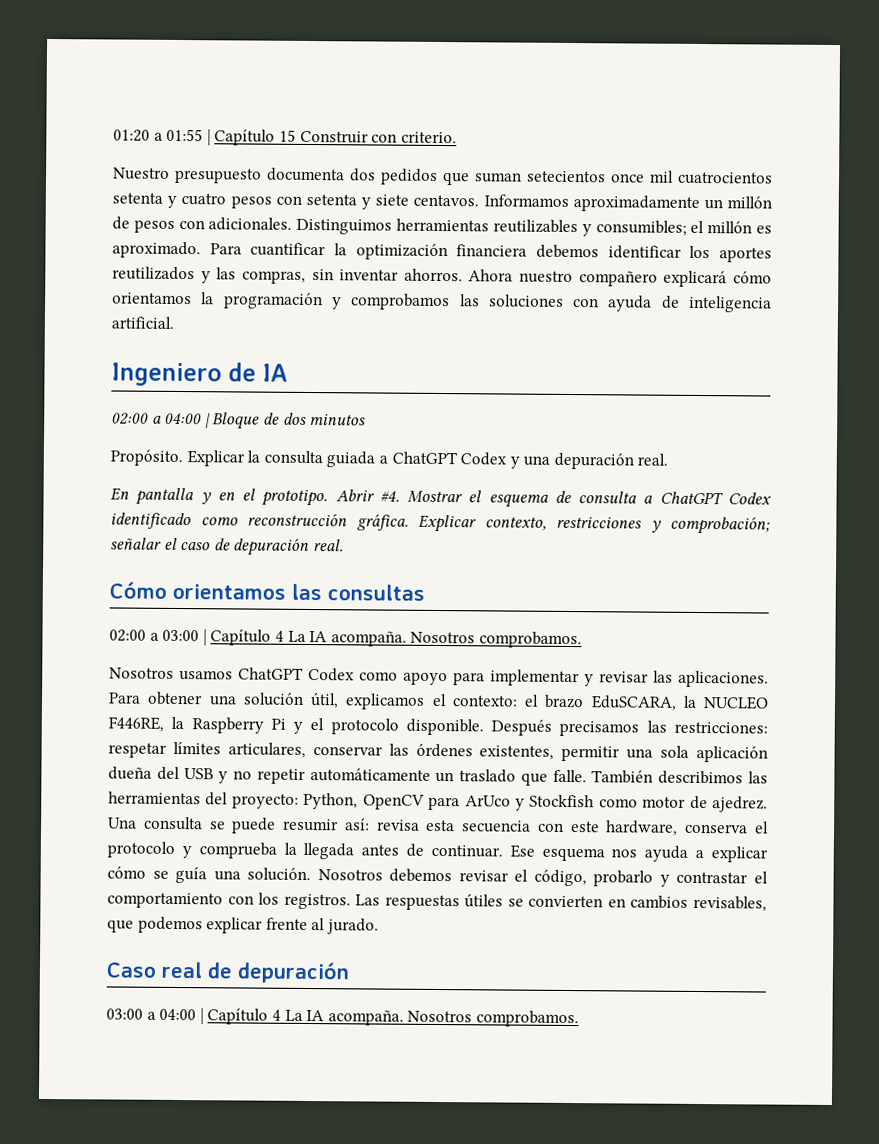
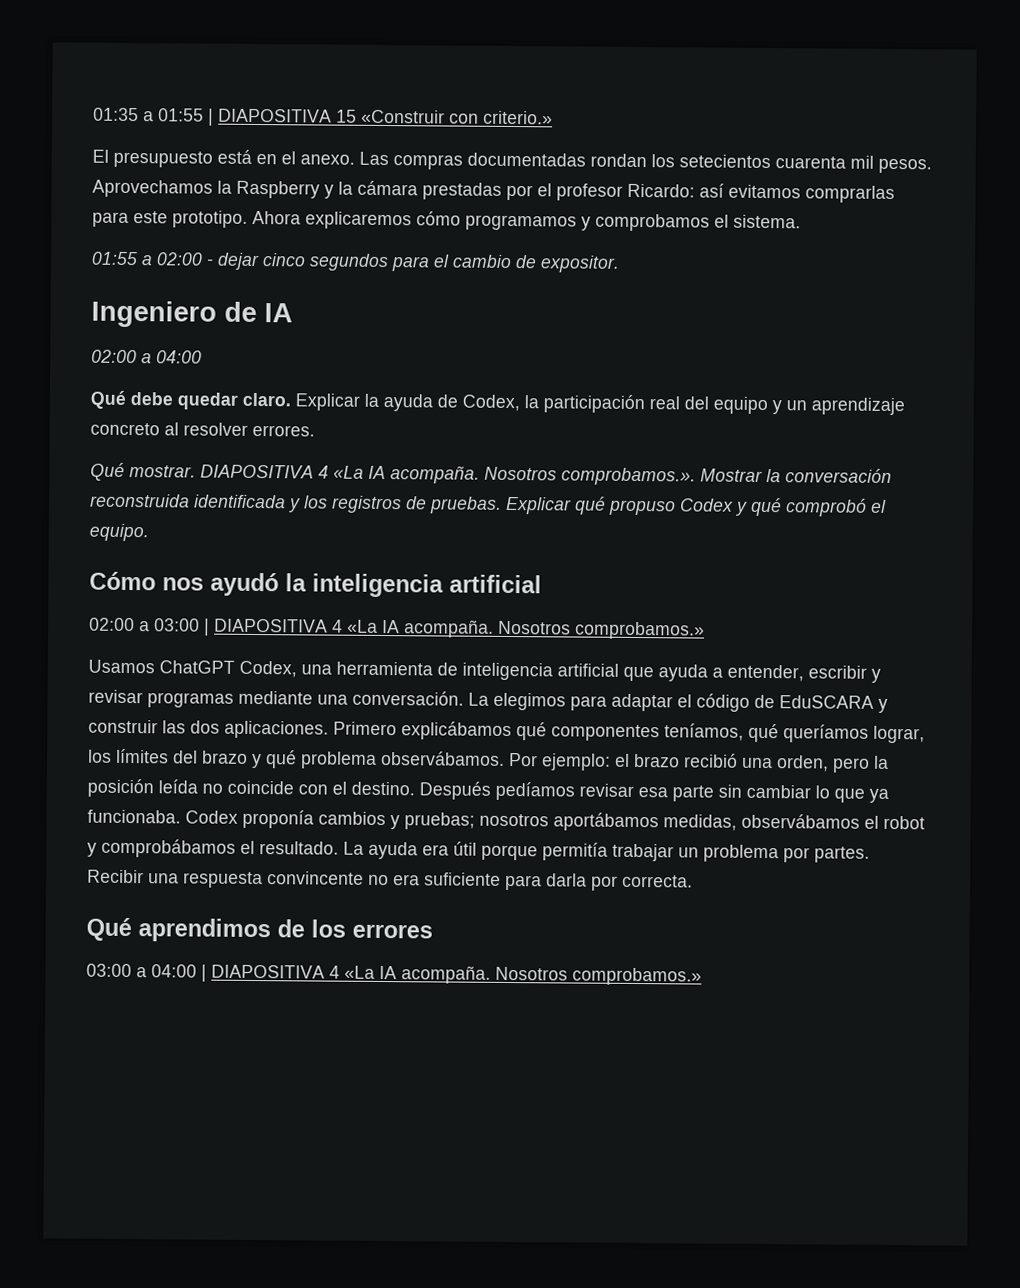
[113,129,150,142] 01:20 -> [93,107,139,122] 01:35
[214,129,457,146] [113,167,773,186] [112,192,772,212] [112,216,773,237] [112,241,772,263] [112,266,772,288] [112,292,772,313] [111,316,174,329] Capítulo 15 Construir con criterio. // Nuestro presupuesto documenta dos pedidos que suman setecientos once mil cuatrocientos setenta y cuatro pesos con setenta y siete centavos. Informamos aproximadamente un millón de pesos con adicionales. Distinguimos herramientas reutilizables y consumibles; el millón es aproximado. Para cuantificar la optimización financiera debemos identificar los aportes reutilizados y las compras, sin inventar ahorros. Ahora nuestro compañero explicará cómo orientamos la programación y comprobamos las soluciones con ayuda de inteligencia artificial. -> [218,108,553,125] [92,149,932,174] [92,179,895,204] [92,210,801,232] [91,251,620,273] DIAPOSITIVA 15 «Construir con criterio.» // El presupuesto está en el anexo. Las compras documentadas rondan los setecientos cuarenta mil pesos. Aprovechamos la Raspberry y la cámara prestadas por el profesor Ricardo: así evitamos comprarlas para este prototipo. Ahora explicaremos cómo programamos y comprobamos el sistema. // 01:55 a 02:00 - dejar cinco segundos para el cambio de expositor.
[204,412,367,430] [110,449,669,470] [110,487,772,508] [110,512,770,535] [110,537,344,556] [109,581,425,601] [109,629,582,649] [109,667,769,688] [108,691,769,711] [108,716,768,737] [108,741,768,763] [108,766,768,786] [108,791,768,813] [108,816,769,836] [107,841,768,863] [107,866,769,887] [107,892,767,912] [107,916,379,935] [106,961,349,984] | Bloque de dos minutos // Propósito. Explicar la consulta guiada a ChatGPT Codex y una depuración real. // En pantalla y en el prototipo. Abrir #4. Mostrar el esquema de consulta a ChatGPT Codex identificado como reconstrucción gráfica. Explicar contexto, restricciones y comprobación; señalar el caso de depuración real. // Cómo orientamos las consultas // 02:00 a 03:00 | Capítulo 4 La IA acompaña. Nosotros comprobamos. // Nosotros usamos ChatGPT Codex como apoyo para implementar y revisar las aplicaciones. Para obtener una solución útil, explicamos el contexto: el brazo EduSCARA, la NUCLEO F446RE, la Raspberry Pi y el protocolo disponible. Después precisamos las restricciones: respetar límites articulares, conservar las órdenes existentes, permitir una sola aplicación dueña del USB y no repetir automáticamente un traslado que falle. También describimos las herramientas del proyecto: Python, OpenCV para ArUco y Stockfish como motor de ajedrez. Una consulta se puede resumir así: revisa esta secuencia con este hardware, conserva el protocolo y comprueba la llegada antes de continuar. Ese esquema nos ayuda a explicar cómo se guía una solución. Nosotros debemos revisar el código, probarlo y contrastar el comportamiento con los registros. Las respuestas útiles se convierten en cambios revisables, que podemos explicar frente al jurado. // Caso real de depuración -> [90,390,905,416] [90,422,315,437] [90,462,892,486] [90,493,887,517] [89,523,149,542] [89,571,542,598] [89,617,705,640] [88,659,881,683] [88,689,888,713] [88,719,925,744] [88,748,889,773] [87,778,889,803] [87,809,925,832] [87,838,870,863] [87,869,693,891] [86,917,433,943] // Qué debe quedar claro. Explicar la ayuda de Codex, la participación real del equipo y un aprendizaje concreto al resolver errores. // Qué mostrar. DIAPOSITIVA 4 «La IA acompaña. Nosotros comprobamos.». Mostrar la conversación reconstruida identificada y los registros de pruebas. Explicar qué propuso Codex y qué comprobó el equipo. // Cómo nos ayudó la inteligencia artificial // 02:00 a 03:00 | DIAPOSITIVA 4 «La IA acompaña. Nosotros comprobamos.» // Usamos ChatGPT Codex, una herramienta de inteligencia artificial que ayuda a entender, escribir y revisar programas mediante una conversación. La elegimos para adaptar el código de EduSCARA y construir las dos aplicaciones. Primero explicábamos qué componentes teníamos, qué queríamos lograr, los límites del brazo y qué problema observábamos. Por ejemplo: el brazo recibió una orden, pero la posición leída no coincide con el destino. Después pedíamos revisar esa parte sin cambiar lo que ya funcionaba. Codex proponía cambios y pruebas; nosotros aportábamos medidas, observábamos el robot y comprobábamos el resultado. La ayuda era útil porque permitía trabajar un problema por partes. Recibir una respuesta convincente no era suficiente para darla por correcta. // Qué aprendimos de los errores
[207,1008,579,1028] Capítulo 4 La IA acompaña. Nosotros comprobamos. -> [211,964,702,986] DIAPOSITIVA 4 «La IA acompaña. Nosotros comprobamos.»

